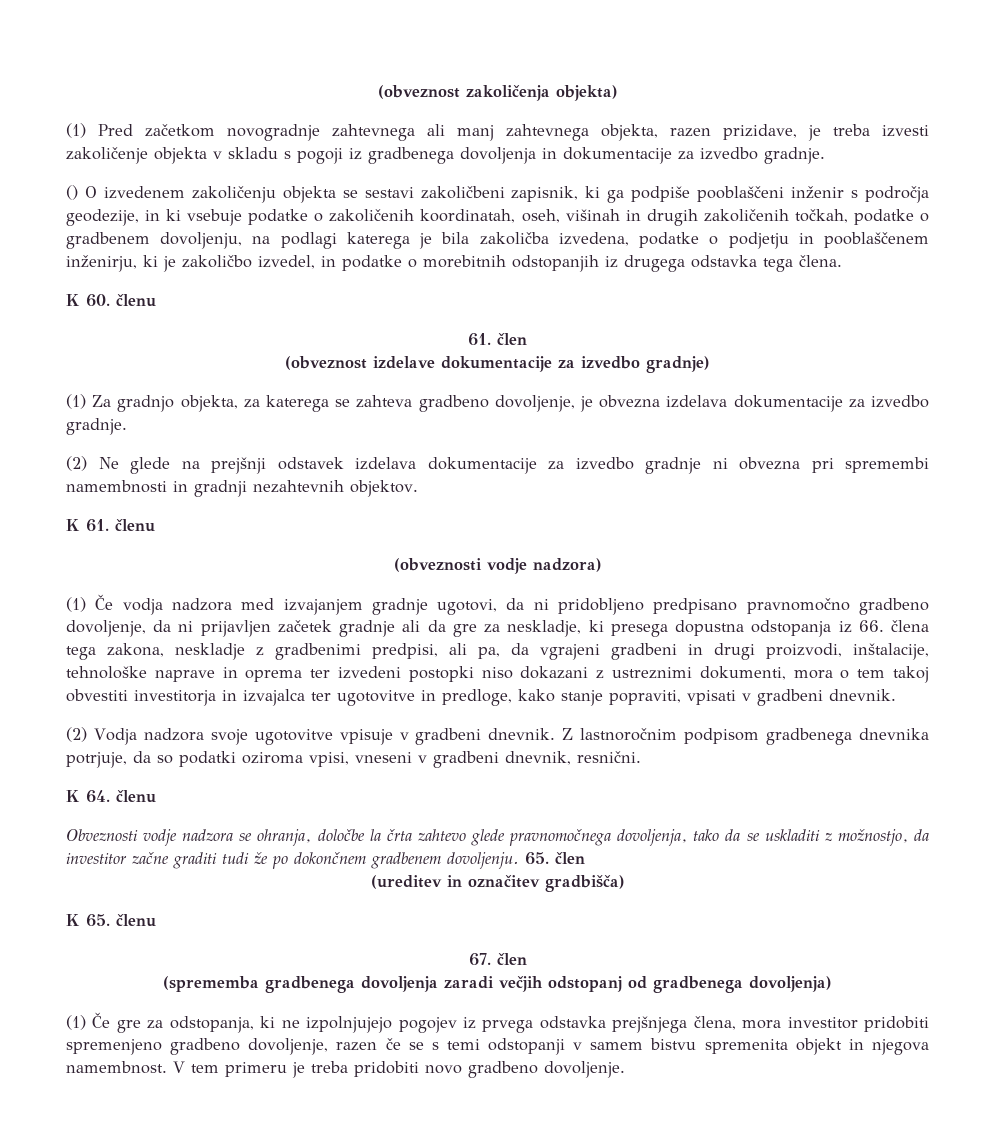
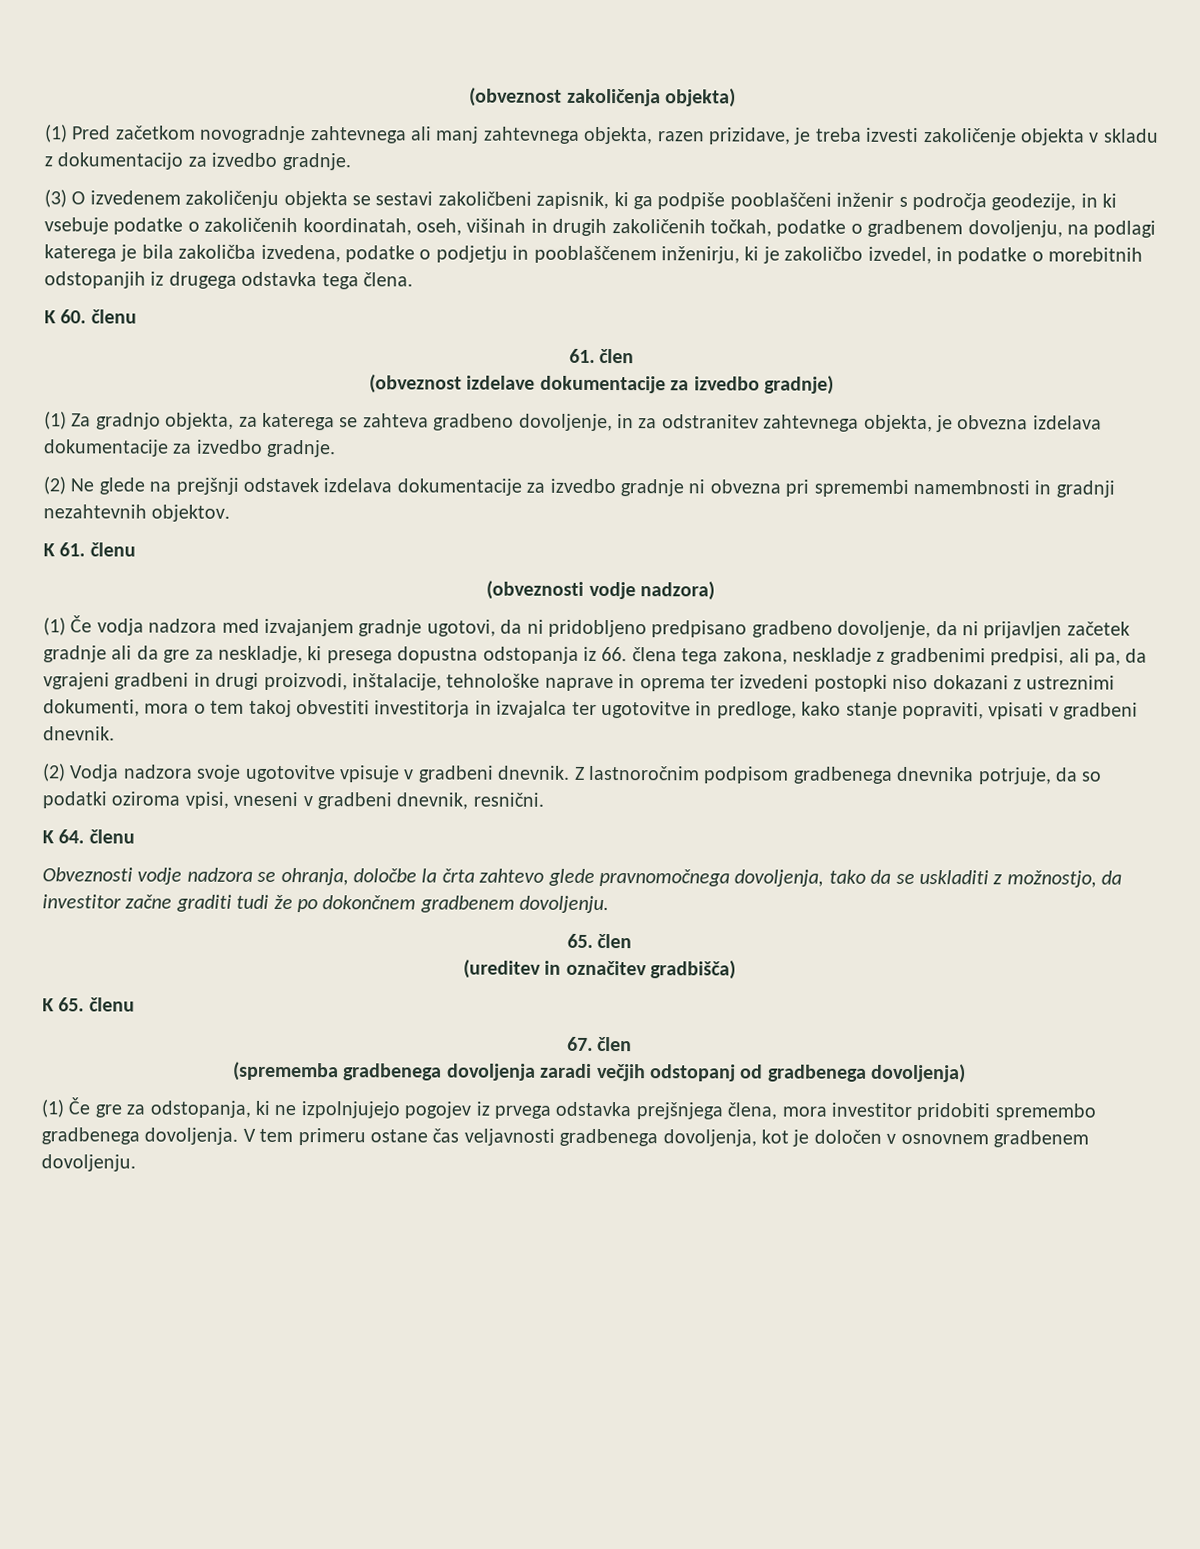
[284,147,825,164] [66,185,78,200] s pogoji iz gradbenega dovoljenja in dokumentacije za izvedbo gradnje. // () -> [44,152,351,171] [44,189,67,208] z dokumentacijo za izvedbo gradnje. // (3)
(575, 403) none -> [616,414,933,433] in za odstranitev zahtevnega objekta,
[746,598,850,614] pravnomočno -> (748, 629) none
(519, 860) none -> (610, 904) //
[66,1038,929,1055] [66,1061,625,1078] spremenjeno gradbeno dovoljenje, razen če se s temi odstopanji v samem bistvu spremenita objekt in njegova namembnost. V tem primeru je treba pridobiti novo gradbeno dovoljenje. -> [994,1103,1096,1121] [41,1127,1089,1148] [41,1154,136,1172] spremembo gradbenega dovoljenja. V tem primeru ostane čas veljavnosti gradbenega dovoljenja, kot je določen v osnovnem gradbenem dovoljenju.

